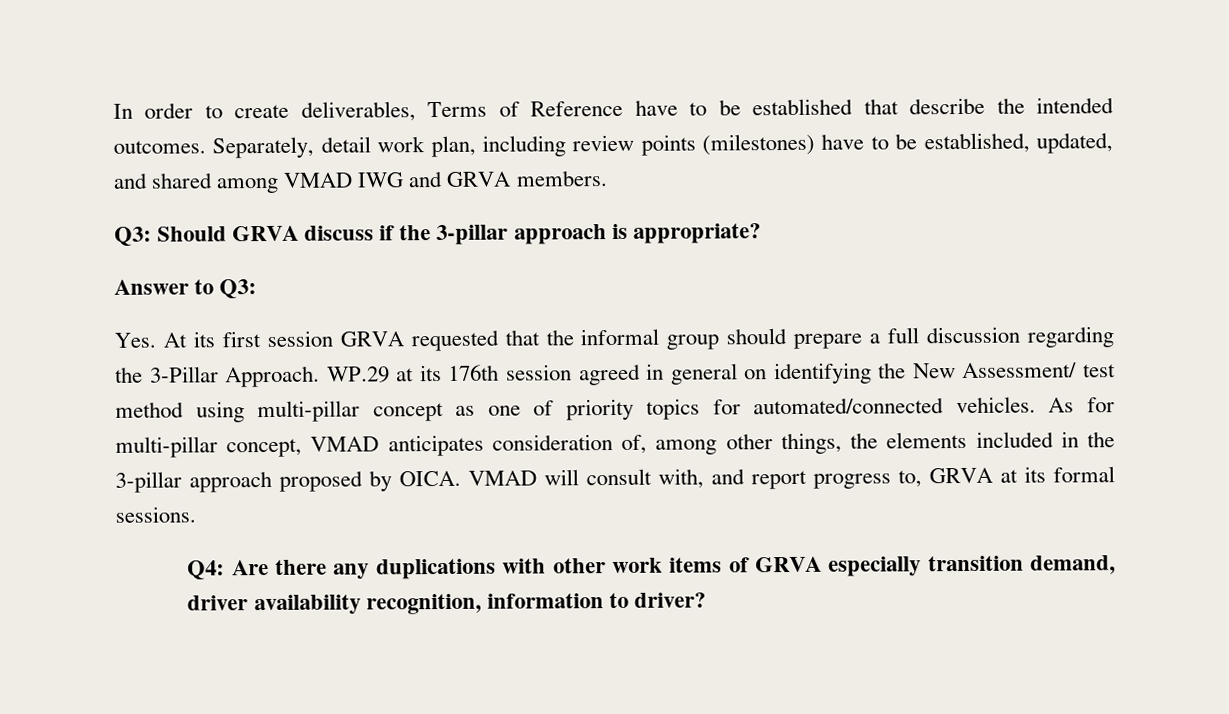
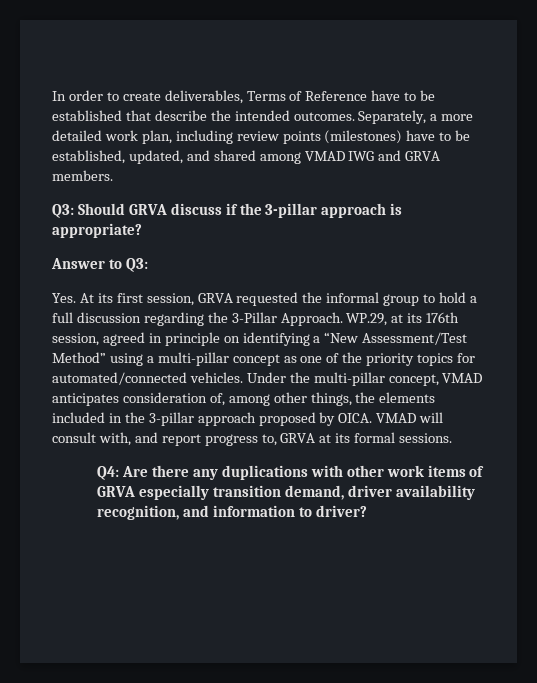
[320,136,371,153] detail -> [430,114,474,121] [52,130,102,141] a more detailed
[266,330,333,348] session -> [146,293,194,306] session,
[504,329,540,346] that -> (299, 299) none
[726,328,863,349] should prepare -> [423,292,467,303] to hold
[326,366,390,383] WP.29 -> [346,313,388,326] WP.29,
[505,364,572,381] session -> [52,333,99,346] session,
[670,363,738,385] general -> [164,332,220,346] principle
[878,362,1116,379] [115,401,245,423] the New Assessment/ test method using -> [313,332,468,345] [52,352,154,366] a “New Assessment/Test Method” using a
(555, 408) none -> [342,352,363,363] the
[1048,397,1115,413] As for -> [246,372,310,383] Under the
(482, 604) none -> [183,505,210,517] and

